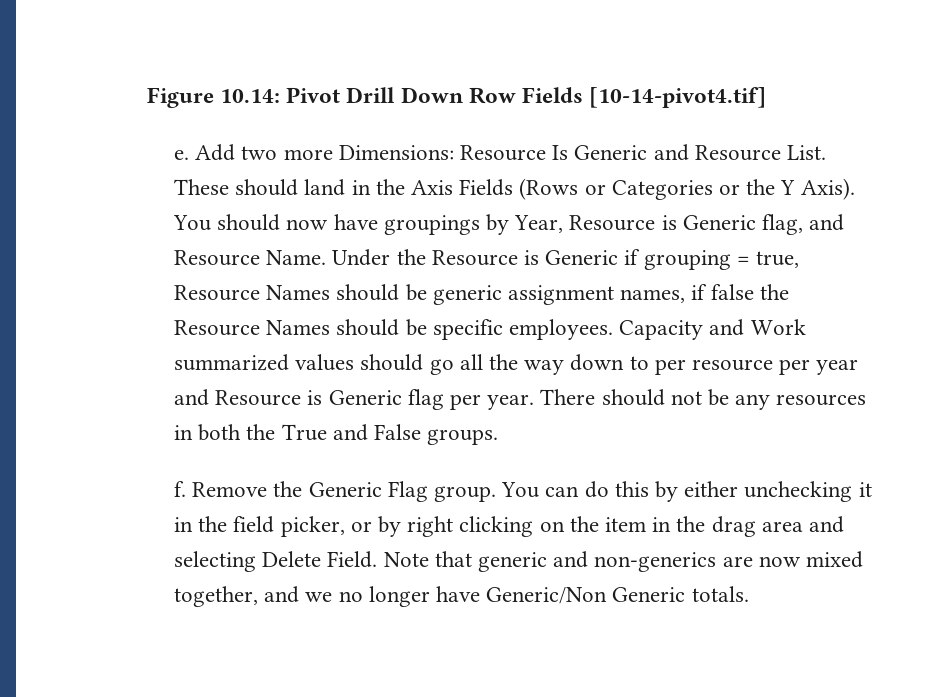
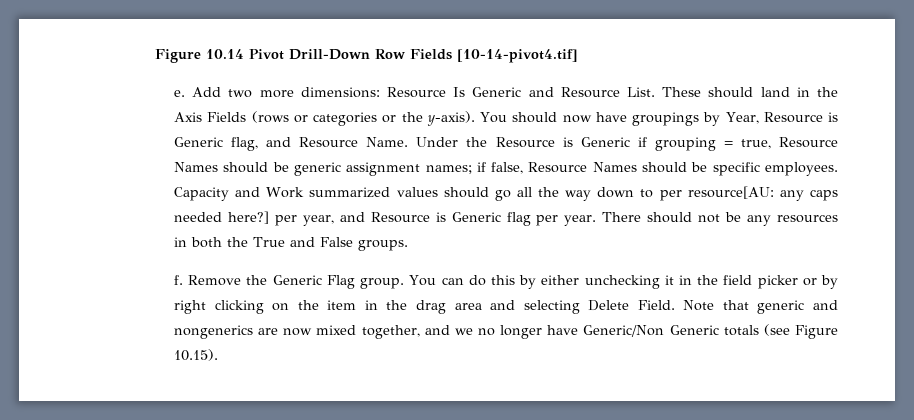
[146,87,463,108] Figure 10.14: Pivot Drill Down -> [155,49,371,63] Figure 10.14 Pivot Drill-Down
[338,145,454,160] Dimensions: -> [300,87,380,98] dimensions:
[519,178,855,200] (Rows or Categories or the Y Axis). -> [251,111,475,126] (rows or categories or the y-axis).
[620,284,789,303] names, if false the -> [425,162,524,174] names; if false,
[692,359,859,375] resource per year -> [687,186,838,201] [174,211,334,226] resource[AU: any caps needed here?] per year,
[280,516,345,537] picker, -> [757,275,798,289] picker
[594,552,717,572] non-generics -> [174,325,254,339] nongenerics
[691,586,749,602] totals. -> [723,324,838,339] [174,349,219,361] totals (see Figure 10.15).

